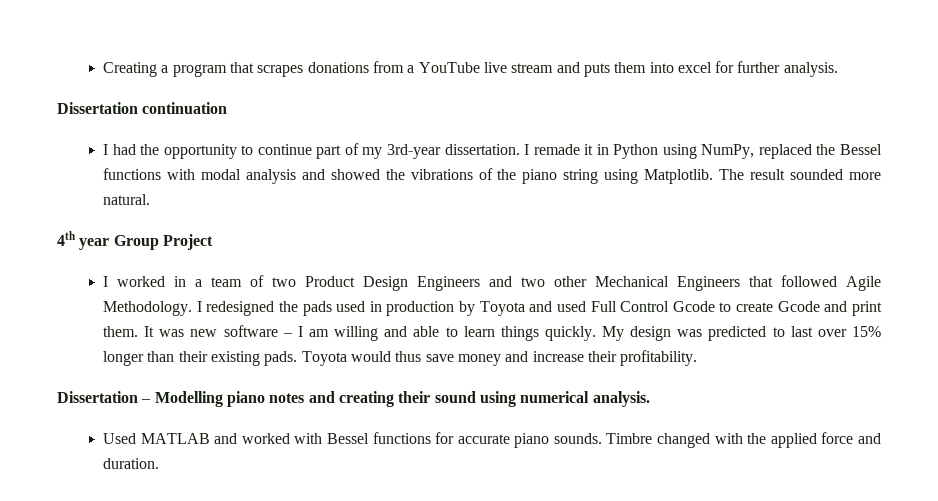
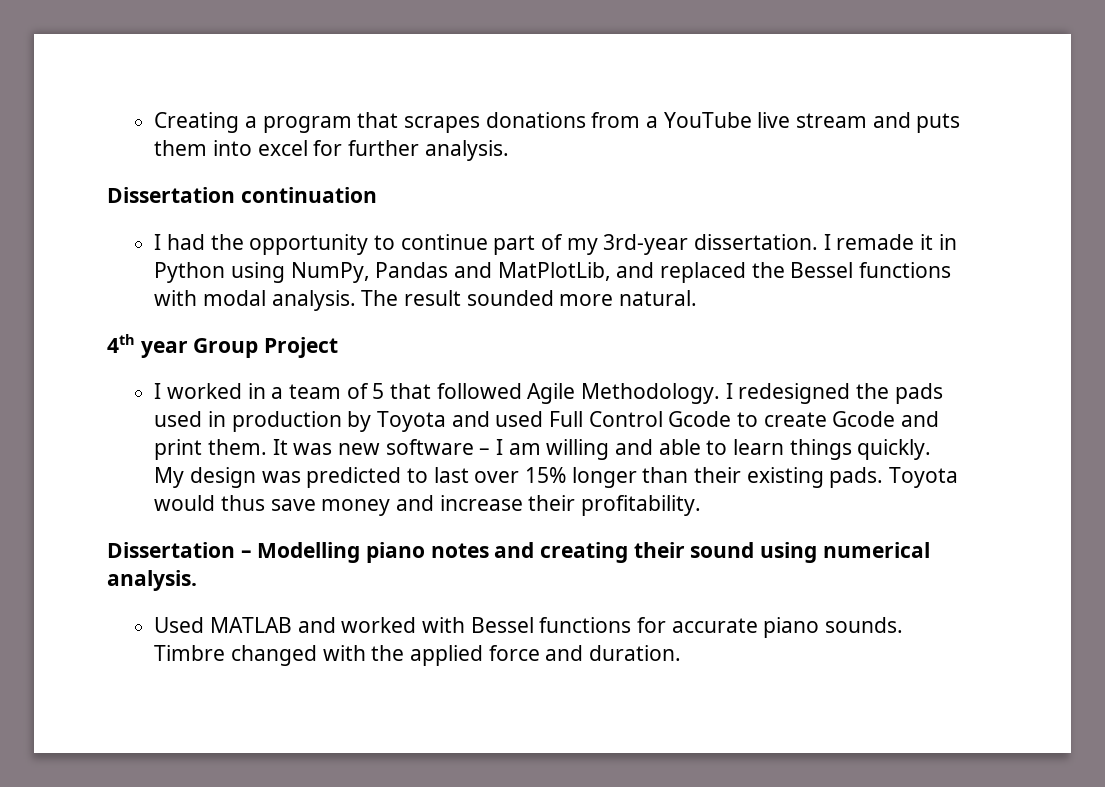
(755, 151) none -> [375,262,655,281] Pandas and MatPlotLib, and
[245,168,714,184] analysis and showed the vibrations of the piano string using Matplotlib. -> [271,290,356,311] analysis.
[272,276,741,291] two Product Design Engineers and two other Mechanical Engineers -> [372,383,385,399] 5

